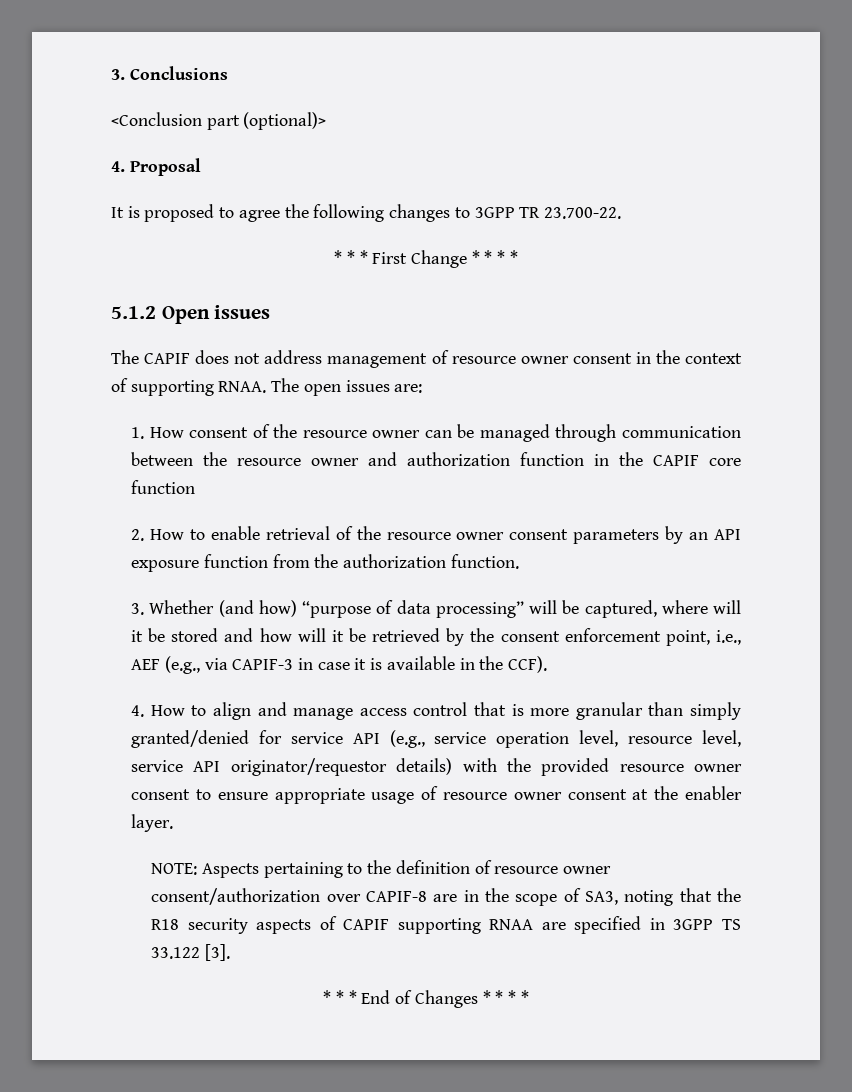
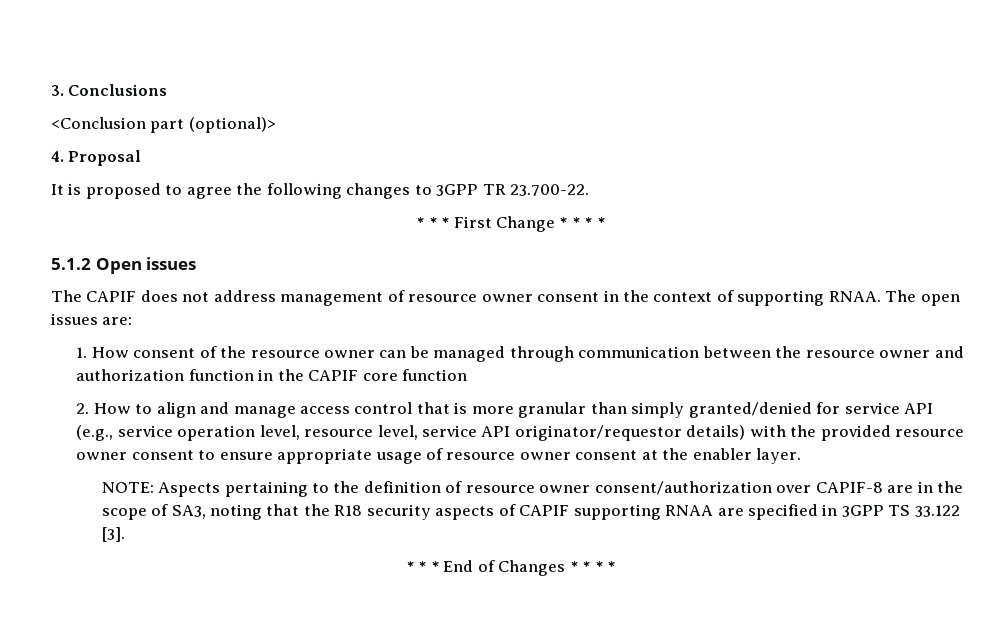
[210,526,741,544] [131,554,519,572] [131,600,741,618] [131,628,742,646] [131,656,548,674] [131,705,207,717] enable retrieval of the resource owner consent parameters by an API exposure function from the authorization function. // 3. Whether (and how) “purpose of data processing” will be captured, where will it be stored and how will it be retrieved by the consent enforcement point, i.e., AEF (e.g., via CAPIF-3 in case it is available in the CCF). // 4. How to -> (153, 409) none

